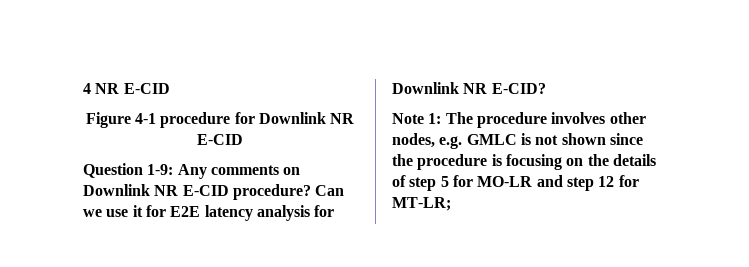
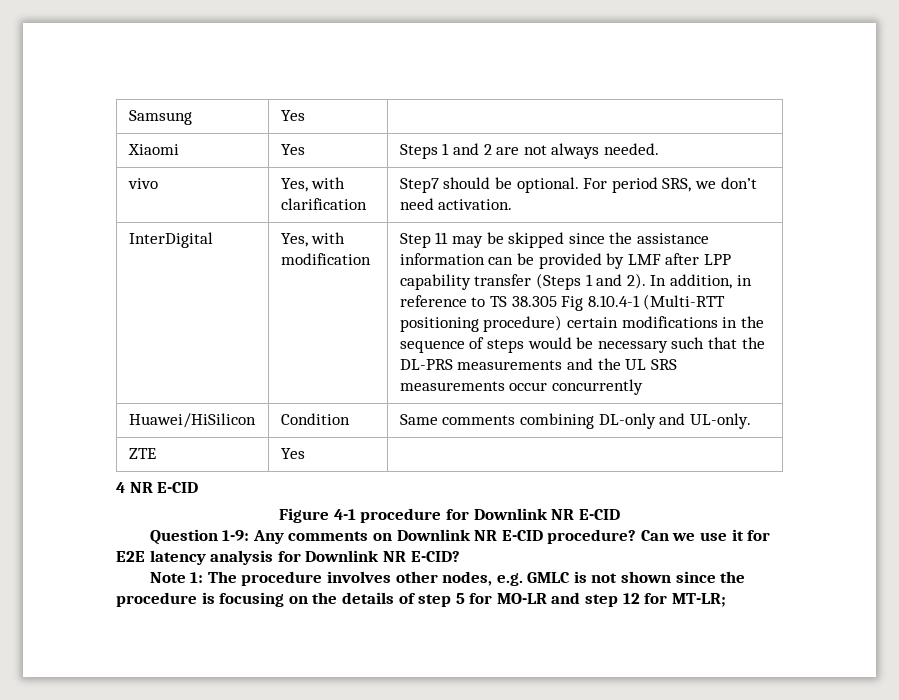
(83, 88) none -> [128,110,192,125] [280,110,305,121] [127,144,179,155] [280,144,305,155] [399,143,660,159] [127,178,158,189] [280,177,346,192] [280,198,367,210] [399,177,757,193] [399,198,513,210] [128,232,213,248] [280,232,346,247] [280,253,371,265] [399,232,710,248] [399,253,732,269] [399,273,752,290] [399,294,726,311] [399,315,764,332] [399,337,765,353] [399,358,677,370] [399,379,644,395] [128,413,256,428] [280,413,350,425] [399,413,751,429] [128,448,156,459] [280,448,305,459] Samsung | Yes | // Xiaomi | Yes | Steps 1 and 2 are not always needed. // vivo | Yes, with clarification | Step7 should be optional. For period SRS, we don’t need activation. // InterDigital | Yes, with modification | Step 11 may be skipped since the assistance information can be provided by LMF after LPP capability transfer (Steps 1 and 2). In addition, in reference to TS 38.305 Fig 8.10.4-1 (Multi-RTT positioning procedure) certain modifications in the sequence of steps would be necessary such that the DL-PRS measurements and the UL SRS measurements occur concurrently // Huawei/HiSilicon | Condition | Same comments combining DL-only and UL-only. // ZTE | Yes | //

